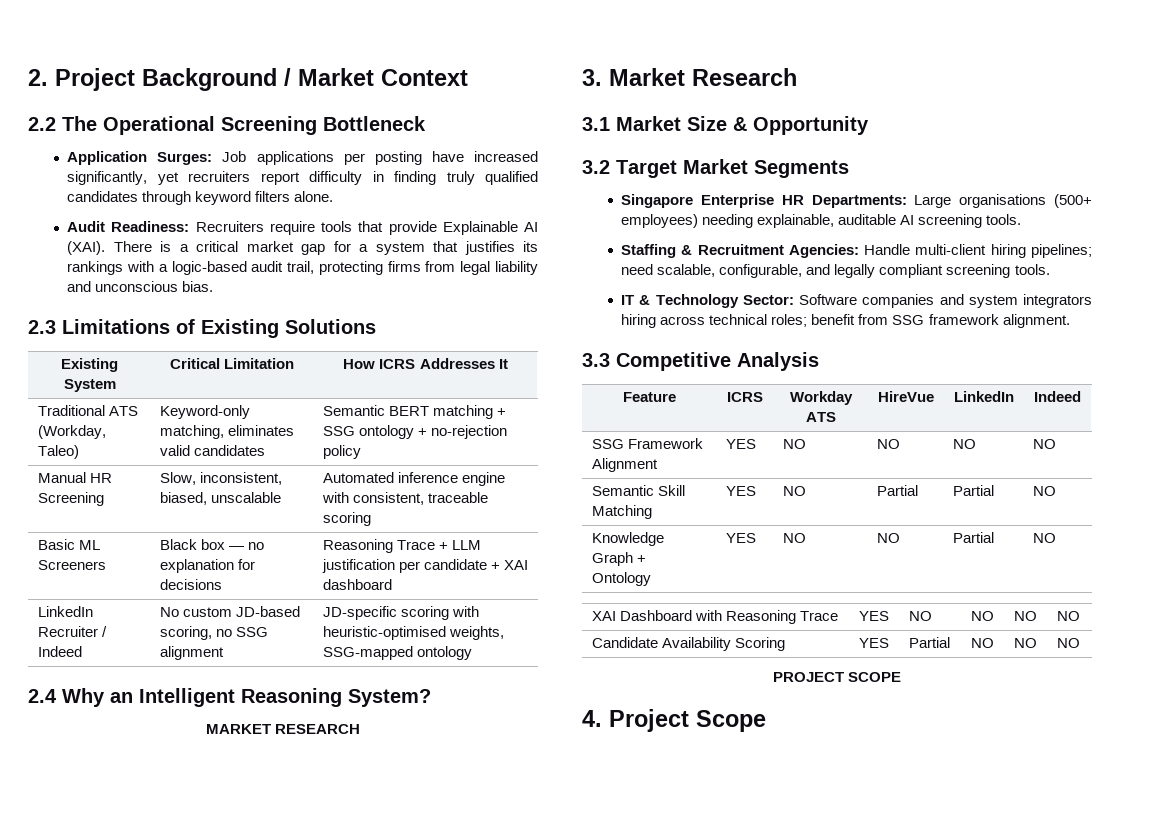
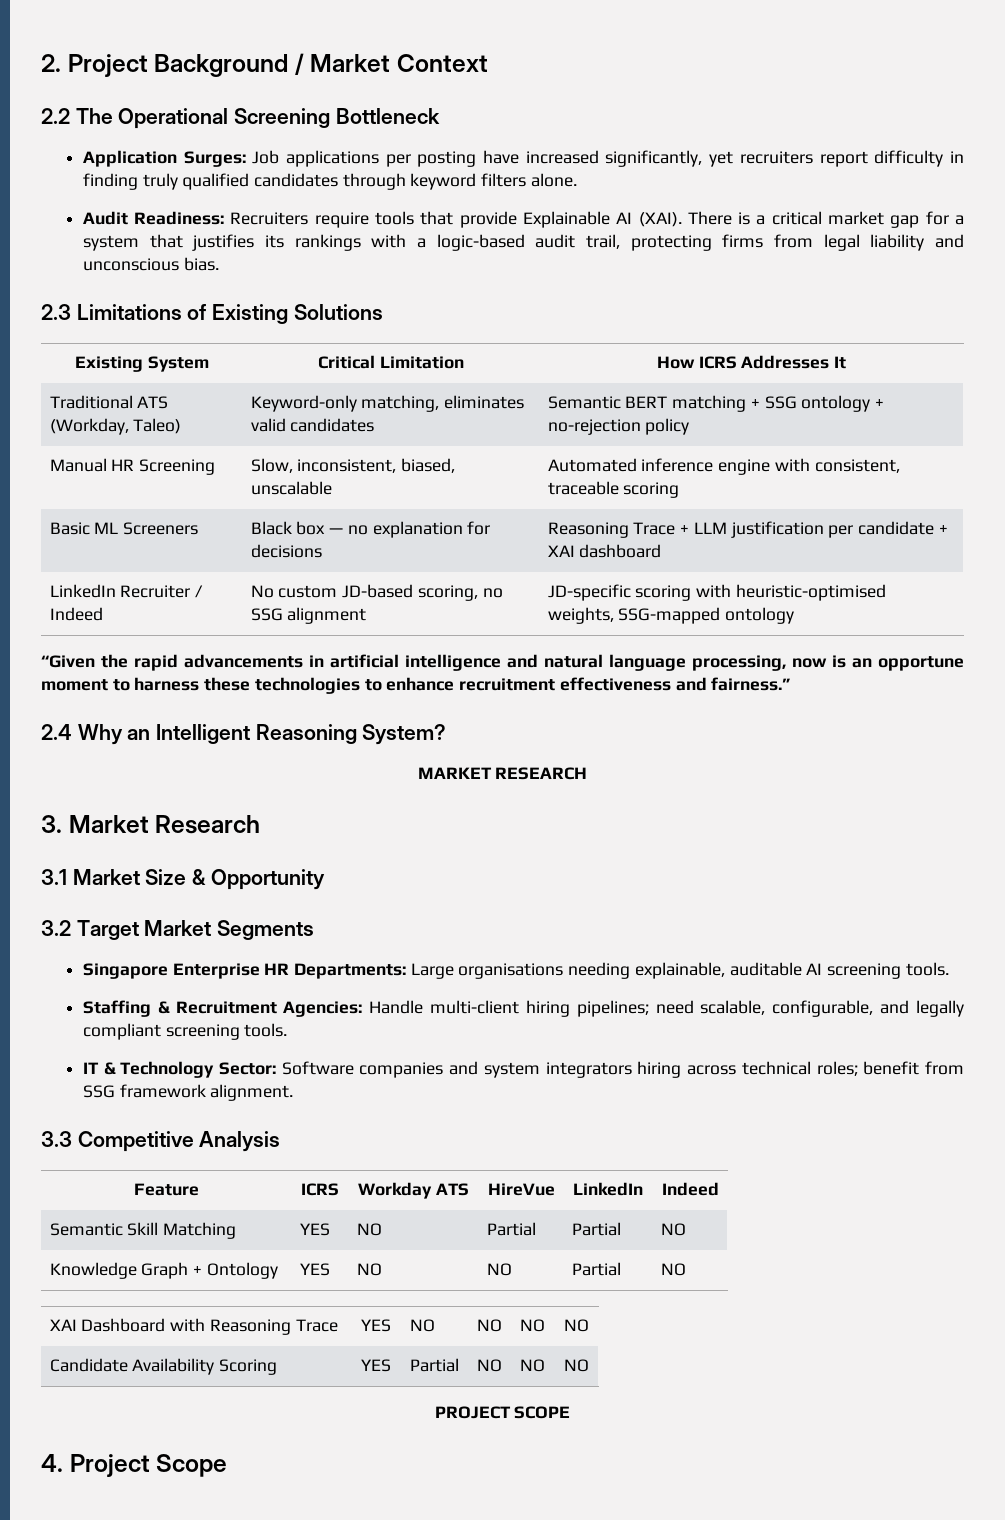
(472, 653) none -> [41,654,964,671] [41,677,791,694] // “Given the rapid advancements in artificial intelligence and natural language processing, now is an opportune moment to harness these technologies to enhance recruitment effectiveness and fairness.”
[1054,194,1092,208] [621,214,699,228] (500+ employees) -> (564, 971) none
[591,438,703,449] [591,458,658,472] [725,439,756,449] [782,439,806,449] [876,439,900,449] [952,439,976,449] [1032,439,1056,449] // SSG Framework Alignment | YES | NO | NO | NO | NO -> (719, 1189) none

